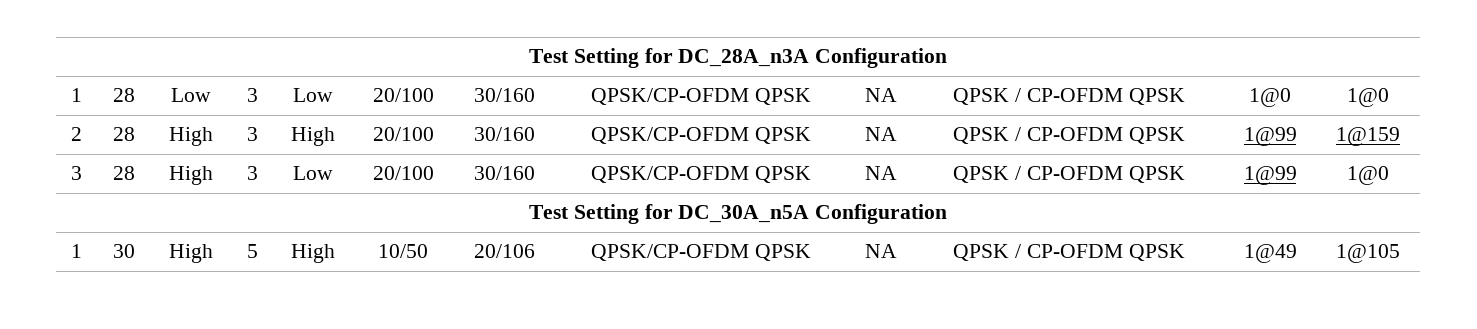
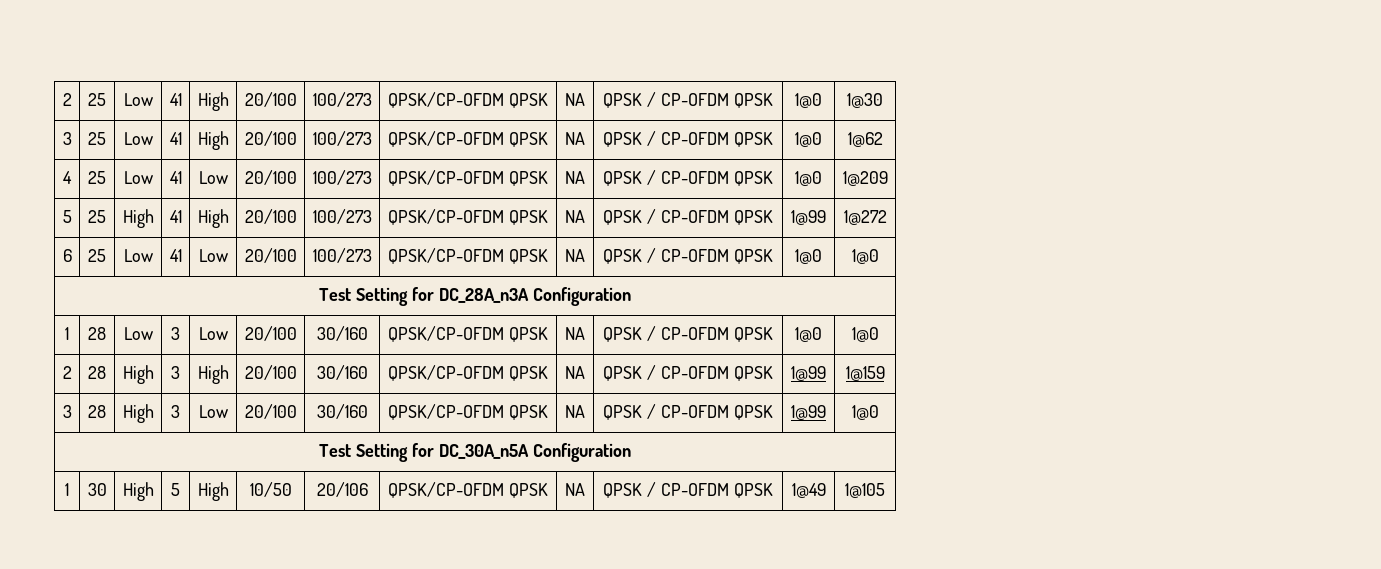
(528, 56) none -> [62,93,72,106] [88,93,106,106] [123,93,153,106] [169,93,182,106] [197,92,229,111] [244,92,297,107] [312,92,372,107] [388,92,548,108] [565,93,585,106] [603,92,773,108] [795,93,822,108] [847,93,883,108] [62,132,72,145] [88,132,106,145] [123,132,153,145] [169,132,182,145] [197,131,229,150] [244,131,297,146] [312,131,372,146] [388,131,548,147] [565,132,585,145] [603,131,773,147] [795,132,822,147] [847,132,883,147] [63,171,72,184] [88,171,106,184] [123,171,153,184] [169,171,182,184] [198,171,228,184] [244,170,297,185] [312,170,372,185] [388,170,548,186] [565,171,585,184] [603,170,773,186] [795,171,822,186] [842,171,888,186] [62,210,72,223] [88,210,106,223] [122,209,154,228] [169,210,182,223] [197,209,229,228] [244,209,297,224] [312,209,372,224] [388,209,548,225] [565,210,585,223] [603,209,773,225] [791,210,826,225] [843,210,887,225] [62,249,72,262] [88,249,106,262] [123,249,153,262] [169,249,182,262] [198,249,228,262] [244,248,297,263] [312,248,372,263] [388,248,548,264] [565,249,585,262] [603,248,773,264] [795,249,822,264] [851,249,879,264] 2 | 25 | Low | 41 | High | 20/100 | 100/273 | QPSK/CP-OFDM QPSK | NA | QPSK / CP-OFDM QPSK | 1@0 | 1@30 // 3 | 25 | Low | 41 | High | 20/100 | 100/273 | QPSK/CP-OFDM QPSK | NA | QPSK / CP-OFDM QPSK | 1@0 | 1@62 // 4 | 25 | Low | 41 | Low | 20/100 | 100/273 | QPSK/CP-OFDM QPSK | NA | QPSK / CP-OFDM QPSK | 1@0 | 1@209 // 5 | 25 | High | 41 | High | 20/100 | 100/273 | QPSK/CP-OFDM QPSK | NA | QPSK / CP-OFDM QPSK | 1@99 | 1@272 // 6 | 25 | Low | 41 | Low | 20/100 | 100/273 | QPSK/CP-OFDM QPSK | NA | QPSK / CP-OFDM QPSK | 1@0 | 1@0 //

